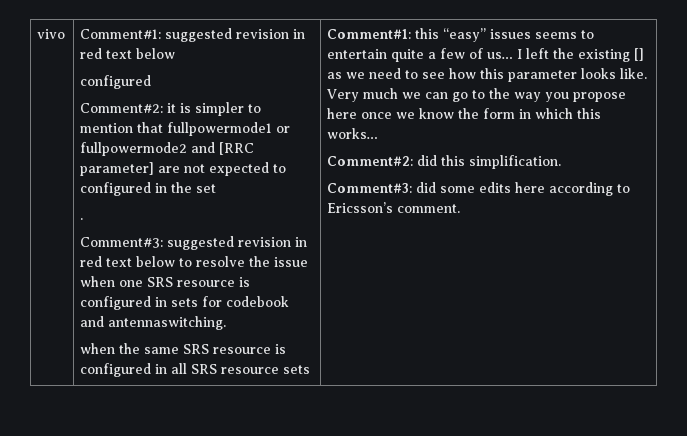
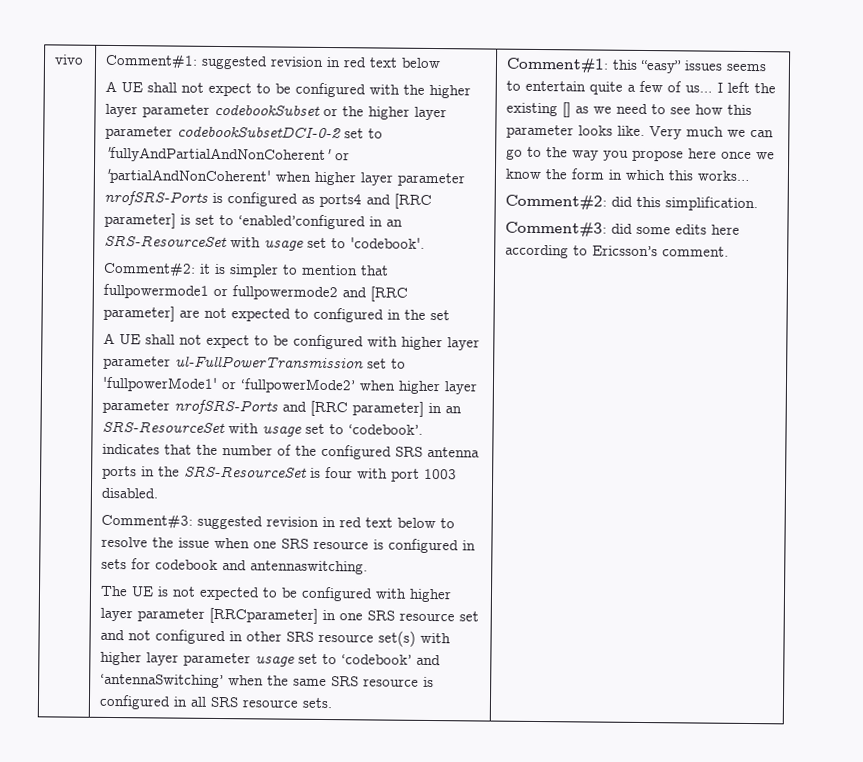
[80,75,152,89] configured -> [105,80,472,99] [105,103,448,121] [105,125,384,140] [105,146,351,164] [104,168,466,187] [104,190,433,210] [104,212,404,230] [104,234,426,251] A UE shall not expect to be configured with the higher layer parameter codebookSubset or the higher layer parameter codebookSubsetDCI-0-2 set to 'fullyAndPartialAndNonCoherent' or 'partialAndNonCoherent' when higher layer parameter nrofSRS-Ports is configured as ports4 and [RRC parameter] is set to ‘enabled’configured in an SRS-ResourceSet with usage set to 'codebook'.
[80,218,84,220] . -> [103,332,481,351] [103,355,407,370] [102,376,478,395] [102,399,463,417] [102,420,424,437] [102,443,481,460] [102,465,458,482] [101,487,159,499] A UE shall not expect to be configured with higher layer parameter ul-FullPowerTransmission set to 'fullpowerMode1' or ‘fullpowerMode2’ when higher layer parameter nrofSRS-Ports and [RRC parameter] in an SRS-ResourceSet with usage set to ‘codebook’. indicates that the number of the configured SRS antenna ports in the SRS-ResourceSet is four with port 1003 disabled.
(227, 323) none -> [100,585,453,603] [100,607,480,624] [100,629,452,647] [100,651,442,667] [100,673,225,689] The UE is not expected to be configured with higher layer parameter [RRCparameter] in one SRS resource set and not configured in other SRS resource set(s) with higher layer parameter usage set to ‘codebook’ and ‘antennaSwitching’
[283,365,311,374] sets -> [302,697,334,709] sets.

